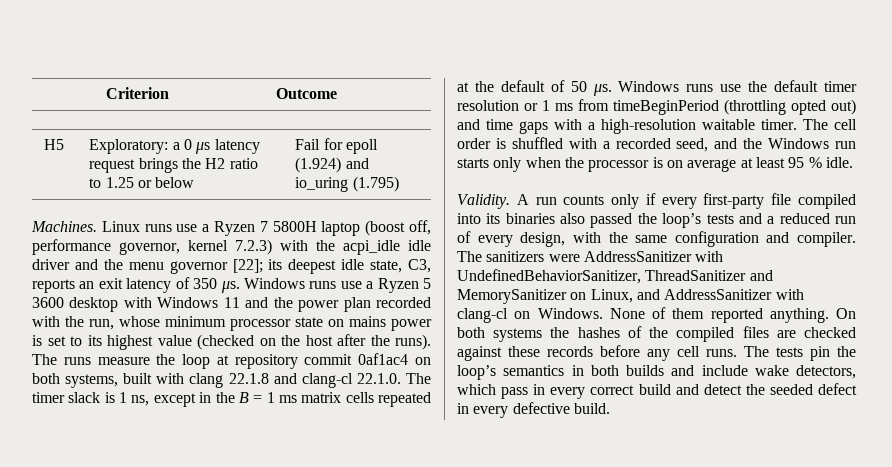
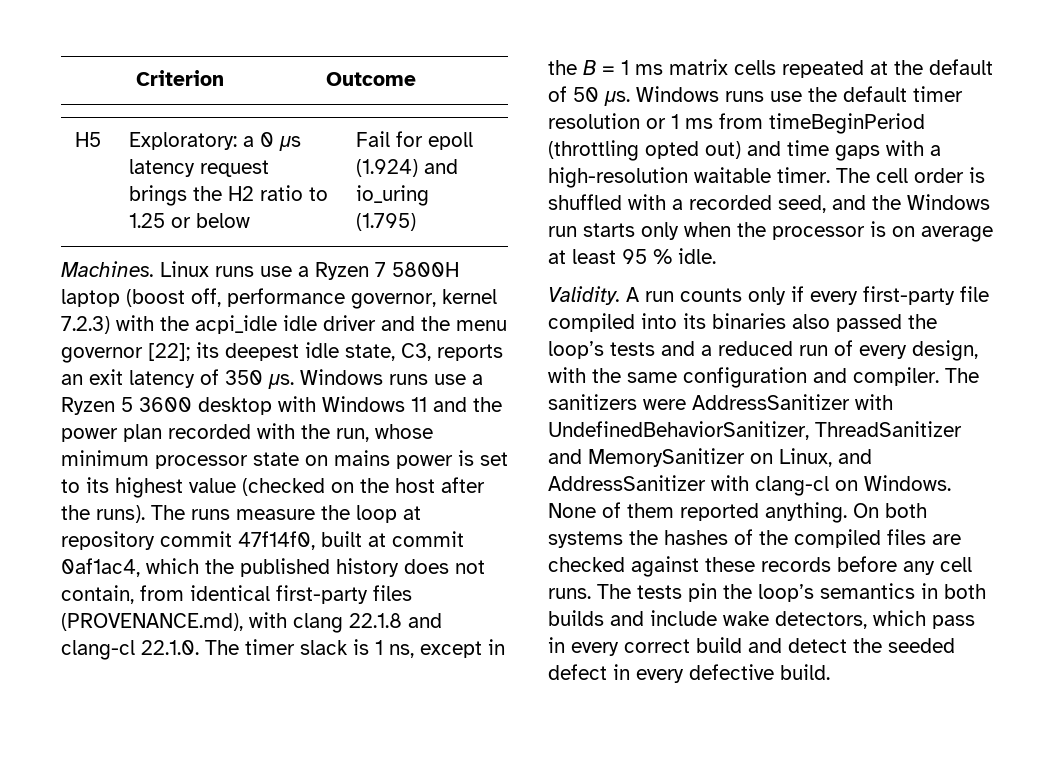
[358,353,431,365] [32,373,153,388] 0af1ac4 on both systems, built -> [238,531,464,550] [61,558,485,577] [61,585,412,604] [61,613,243,631] 47f14f0, built at commit 0af1ac4, which the published history does not contain, from identical first-party files (PROVENANCE.md),

